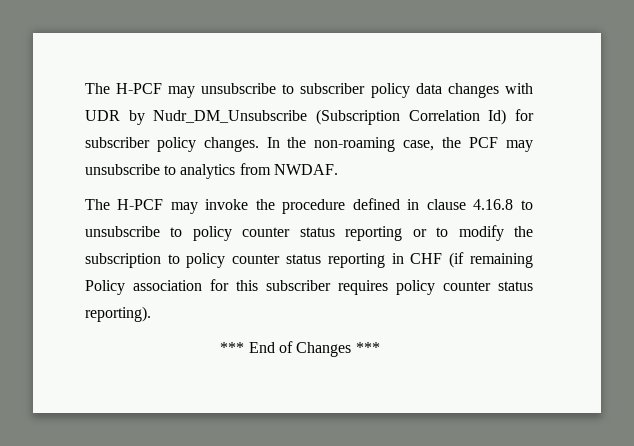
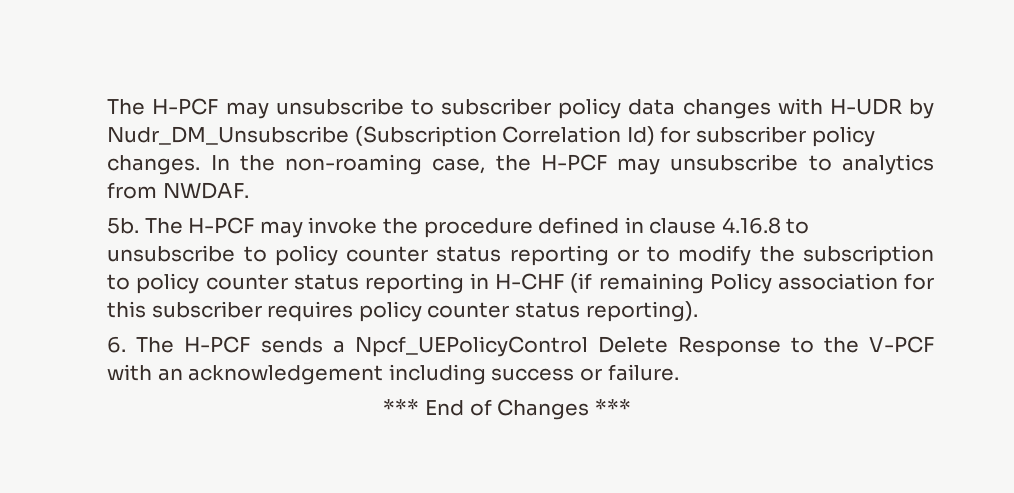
[84,110,120,121] UDR -> [829,98,902,115] H-UDR
[469,137,499,148] PCF -> [540,154,607,171] H-PCF
(339, 169) none -> [107,218,140,234] 5b.
[410,253,443,264] CHF -> [495,273,565,290] H-CHF
(151, 314) none -> [107,336,935,357] [107,364,679,385] // 6. The H-PCF sends a Npcf_UEPolicyControl Delete Response to the V-PCF with an acknowledgement including success or failure.

